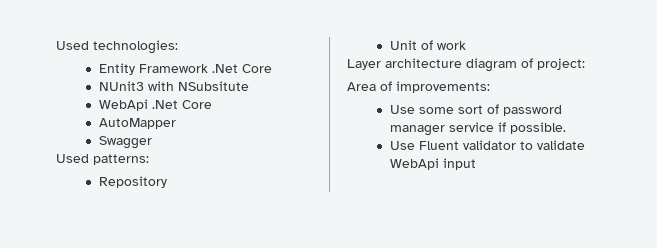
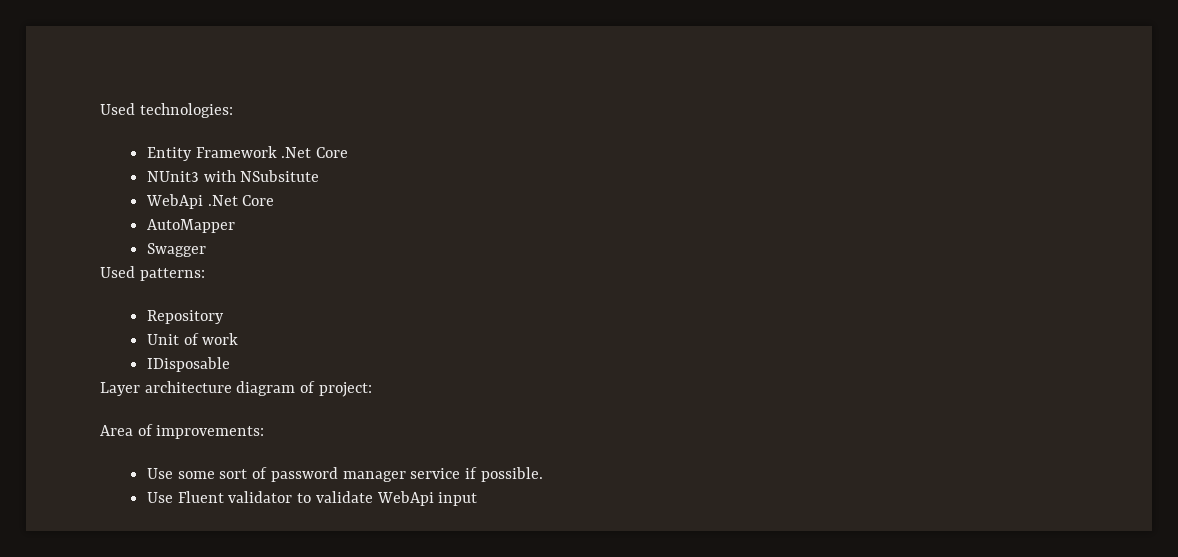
(466, 45) none -> [146,357,230,372] // IDisposable

